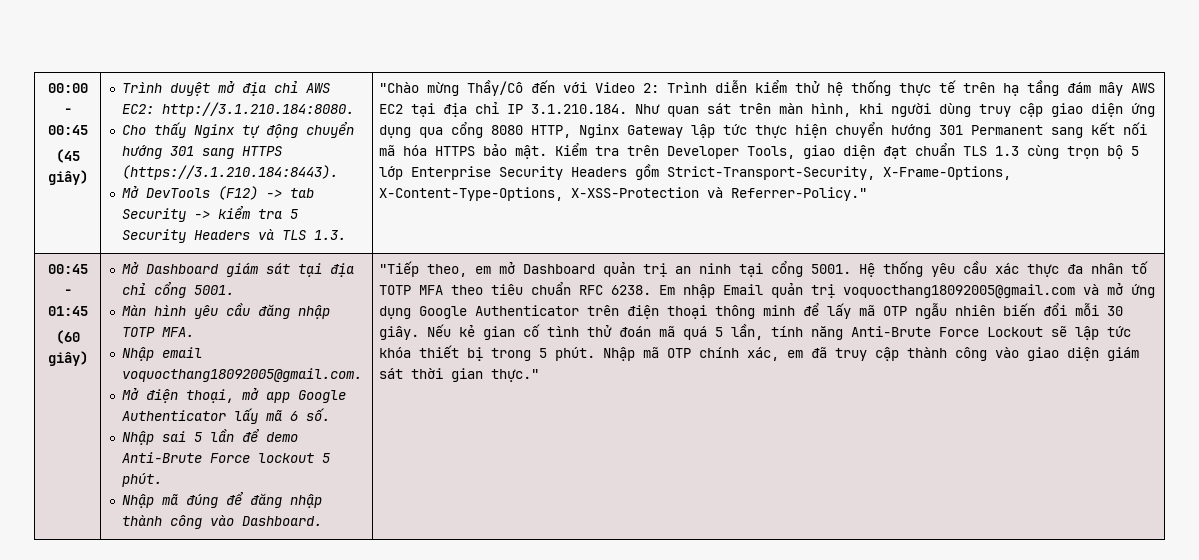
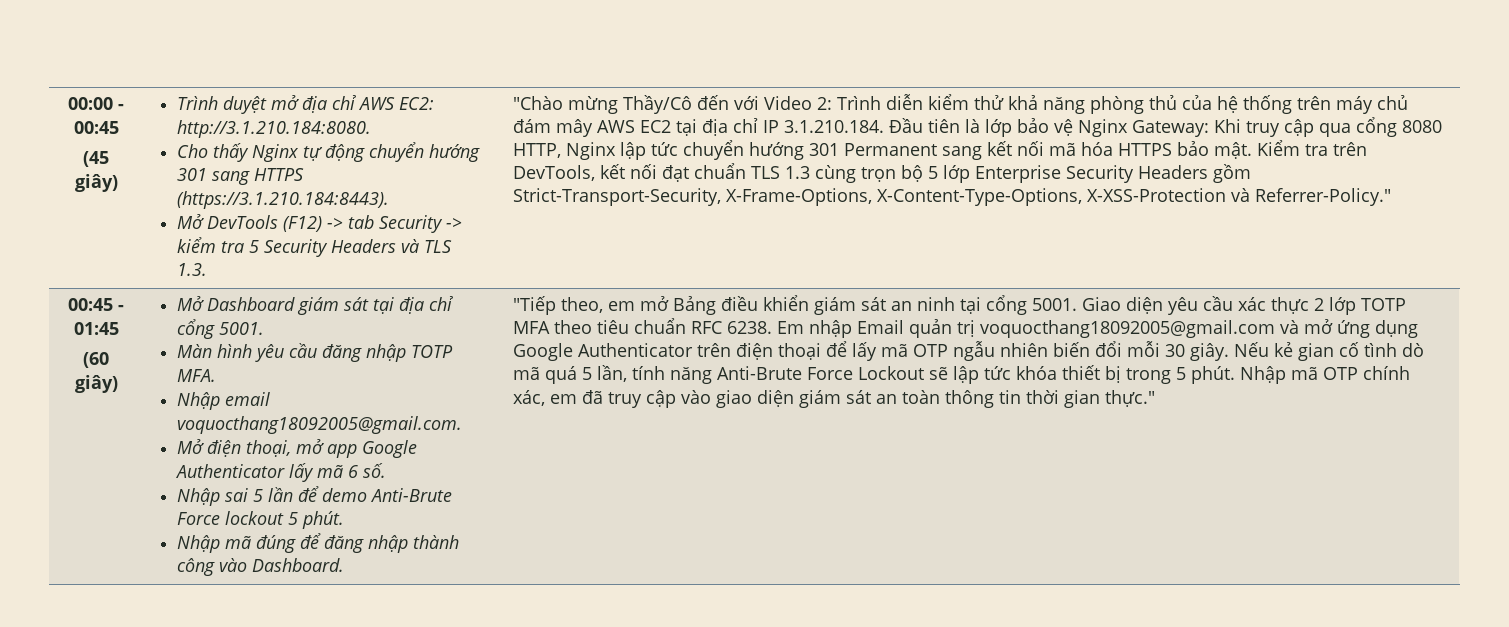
[826,80,1059,96] hệ thống thực tế trên hạ tầng -> [1008,95,1409,114] khả năng phòng thủ của hệ thống trên máy chủ
[634,103,1155,117] [378,125,411,138] Như quan sát trên màn hình, khi người dùng truy cập giao diện ứng dụng -> [889,118,1315,137] Đầu tiên là lớp bảo vệ Nginx Gateway: Khi truy cập
[626,124,827,138] Gateway lập tức thực hiện -> [620,142,679,160] lập tức
[666,145,875,159] Developer Tools, giao diện -> [513,164,658,181] DevTools, kết nối
[522,262,667,277] Dashboard quản trị -> [673,295,887,315] Bảng điều khiển giám sát
[858,261,923,277] Hệ thống -> [1082,297,1164,314] Giao diện
[1066,261,1148,274] đa nhân tố -> [1314,297,1357,315] 2 lớp
[714,305,795,319] thông minh -> (822, 351) none
[586,325,651,337] thử đoán -> [1402,343,1425,357] dò
[906,347,987,361] thành công -> (677, 399) none
(403, 373) none -> [876,390,1022,408] an toàn thông tin

